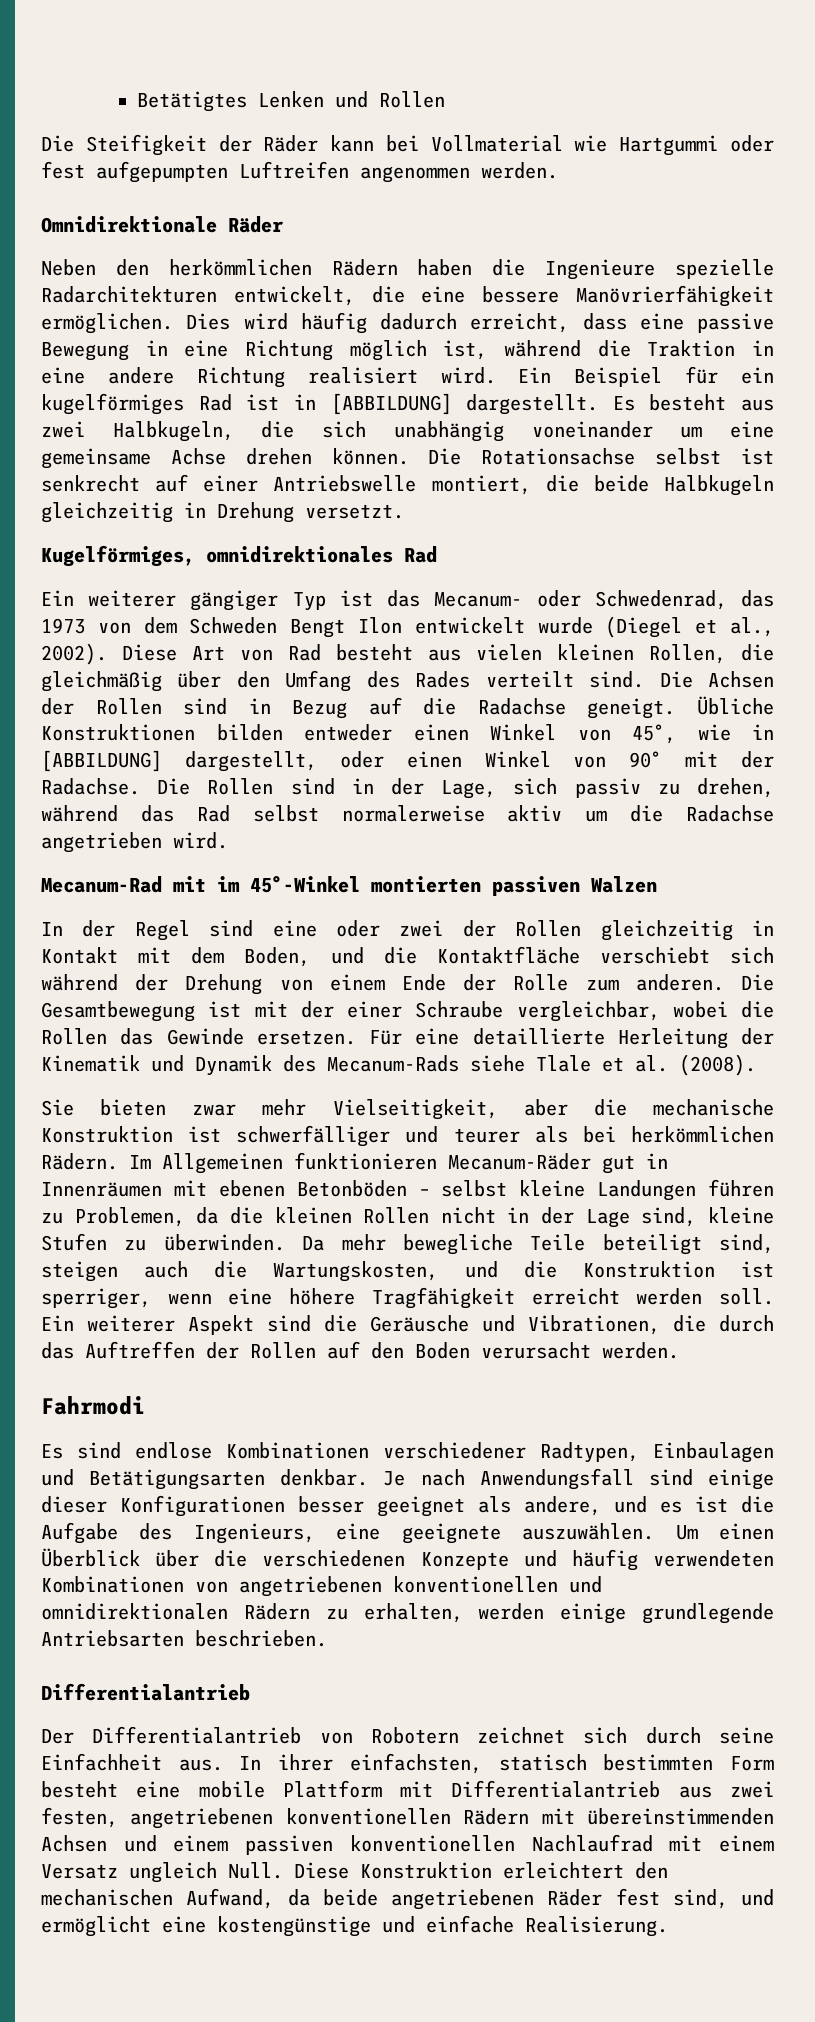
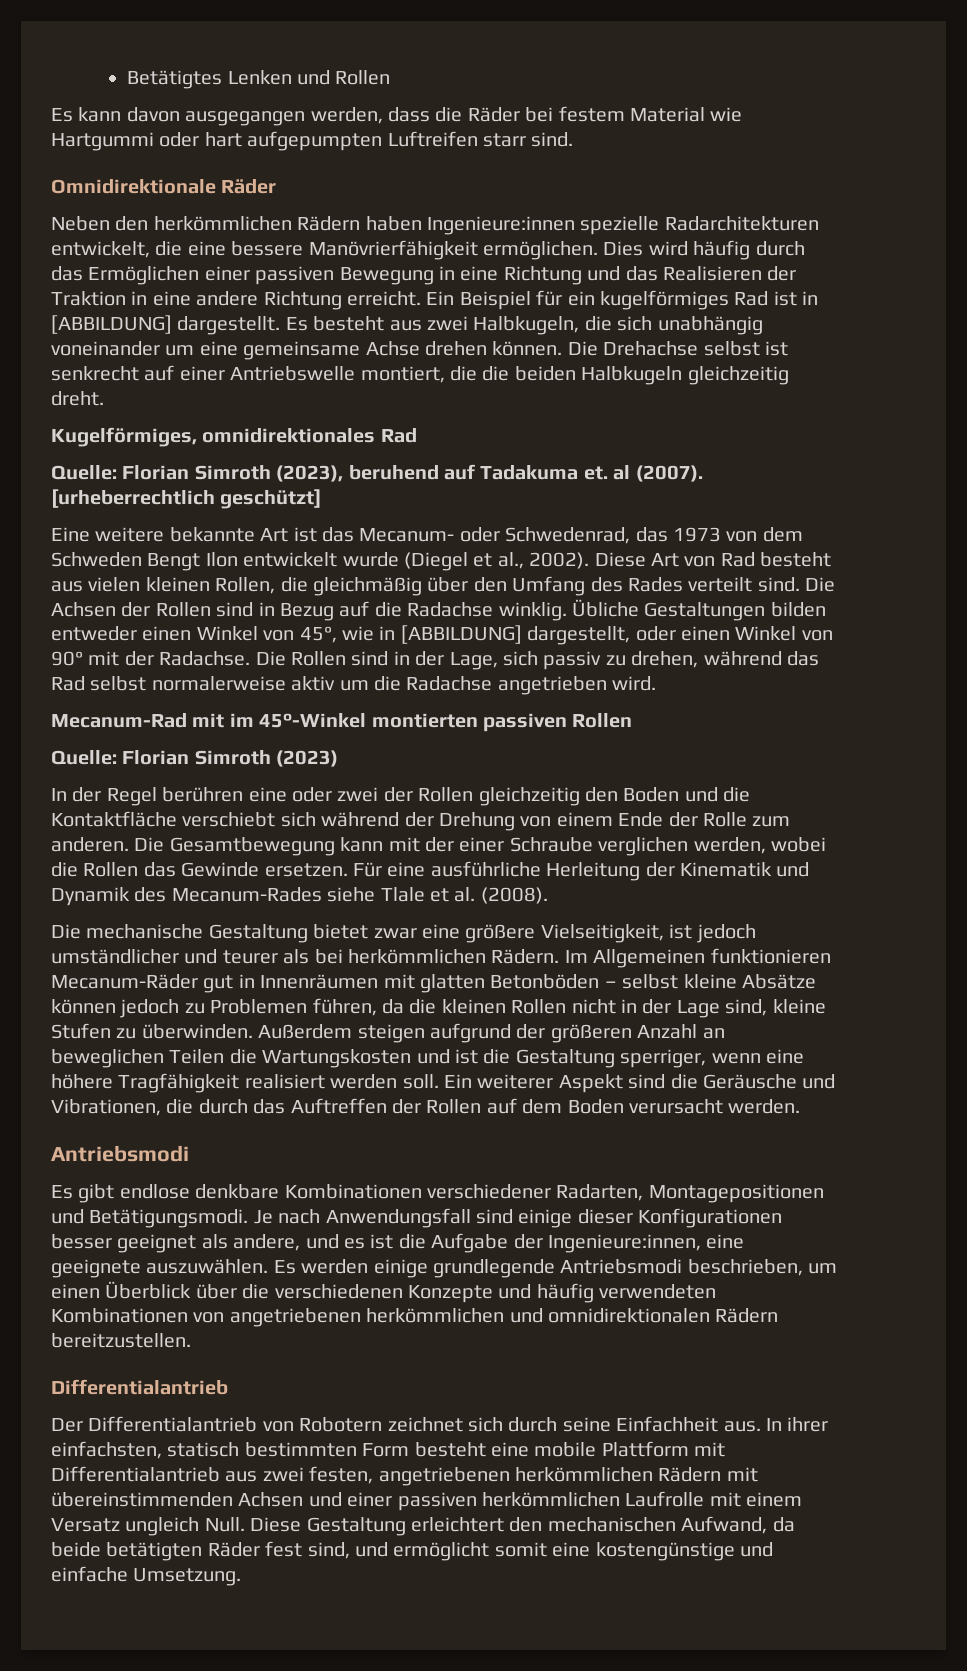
[41,134,563,156] Die Steifigkeit der Räder kann bei Vollmaterial -> [51,106,705,126] Es kann davon ausgegangen werden, dass die Räder bei festem Material
[41,161,85,179] fest -> [204,132,242,147] hart
[360,162,558,183] angenommen werden. -> [483,132,574,147] starr sind.
[492,259,656,280] die Ingenieure -> [427,216,575,235] Ingenieure:innen
[380,313,774,333] [41,340,631,361] dadurch erreicht, dass eine passive Bewegung in eine Richtung möglich ist, während die -> [755,241,805,256] [51,266,797,285] durch das Ermöglichen einer passiven Bewegung in eine Richtung und das Realisieren der
[307,367,496,384] realisiert wird. -> [347,291,421,306] erreicht.
[481,448,636,465] Rotationsachse -> [603,341,699,356] Drehachse
[593,475,774,496] [41,502,404,523] [41,545,437,567] [41,590,326,611] beide Halbkugeln gleichzeitig in Drehung versetzt. // Kugelförmiges, omnidirektionales Rad // Ein weiterer gängiger Typ -> [482,366,789,385] [51,391,104,406] [51,427,417,447] [51,464,703,482] [51,489,322,509] [51,527,289,542] die beiden Halbkugeln gleichzeitig dreht. // Kugelförmiges, omnidirektionales Rad // Quelle: Florian Simroth (2023), beruhend auf Tadakuma et. al (2007). [urheberrechtlich geschützt] // Eine weitere bekannte Art
[587,696,774,719] [41,724,195,741] geneigt. Übliche Konstruktionen -> [498,599,766,621] winklig. Übliche Gestaltungen
[591,876,657,893] Walzen -> [572,713,633,728] [51,750,339,767] Rollen // Quelle: Florian Simroth (2023)
[209,920,254,937] sind -> [162,787,244,802] berühren
[751,920,774,936] [41,947,311,967] in Kontakt mit dem Boden, -> [584,787,680,802] den Boden
[208,1001,242,1018] ist -> [340,837,384,852] kann
[516,1001,660,1022] vergleichbar, -> [598,837,766,856] verglichen werden,
[472,1028,605,1045] detaillierte -> [430,861,541,877] ausführliche
[327,1055,459,1072] Mecanum-Rads -> [171,887,322,902] Mecanum-Rades
[41,1099,774,1120] [41,1125,391,1147] Sie bieten zwar mehr Vielseitigkeit, aber die mechanische Konstruktion ist schwerfälliger -> [51,924,756,943] [51,949,179,964] Die mechanische Gestaltung bietet zwar eine größere Vielseitigkeit, ist jedoch umständlicher
[218,1180,285,1197] ebenen -> [420,974,485,993] glatten
[597,1179,774,1201] [41,1207,185,1227] Landungen führen zu Problemen, -> [741,974,816,989] [51,998,377,1018] Absätze können jedoch zu Problemen führen,
[302,1234,774,1255] [41,1261,774,1282] Da mehr bewegliche Teile beteiligt sind, steigen auch die Wartungskosten, und die Konstruktion ist -> [258,1023,725,1043] [51,1049,615,1068] Außerdem steigen aufgrund der größeren Anzahl an beweglichen Teilen die Wartungskosten und ist die Gestaltung
[531,1288,620,1305] erreicht -> [244,1074,325,1089] realisiert
[371,1342,404,1359] den -> [522,1099,563,1114] dem
[41,1396,145,1415] [41,1442,774,1463] [41,1469,369,1490] Fahrmodi // Es sind endlose Kombinationen verschiedener Radtypen, Einbaulagen und Betätigungsarten denkbar. -> [51,1145,189,1162] [51,1184,824,1203] [51,1209,249,1228] Antriebsmodi // Es gibt endlose denkbare Kombinationen verschiedener Radarten, Montagepositionen und Betätigungsmodi.
[139,1523,315,1544] des Ingenieurs, -> [513,1234,701,1253] der Ingenieure:innen,
[675,1525,698,1540] Um -> [273,1259,838,1278] Es werden einige grundlegende Antriebsmodi beschrieben, um
[393,1576,558,1593] konventionellen -> [366,1308,505,1323] herkömmlichen
[325,1603,774,1624] [41,1630,327,1647] zu erhalten, werden einige grundlegende Antriebsarten beschrieben. -> [51,1333,191,1348] bereitzustellen.
[285,1808,451,1825] konventionellen -> [515,1467,653,1482] herkömmlichen
[173,1834,653,1855] einem passiven konventionellen Nachlaufrad -> [347,1491,705,1511] einer passiven herkömmlichen Laufrolle
[360,1862,492,1879] Konstruktion -> [306,1517,406,1536] Gestaltung
[391,1889,534,1910] angetriebenen -> [106,1542,203,1561] betätigten
(151, 1926) none -> [494,1542,547,1557] somit
[525,1916,668,1937] Realisierung. -> [133,1568,242,1586] Umsetzung.

